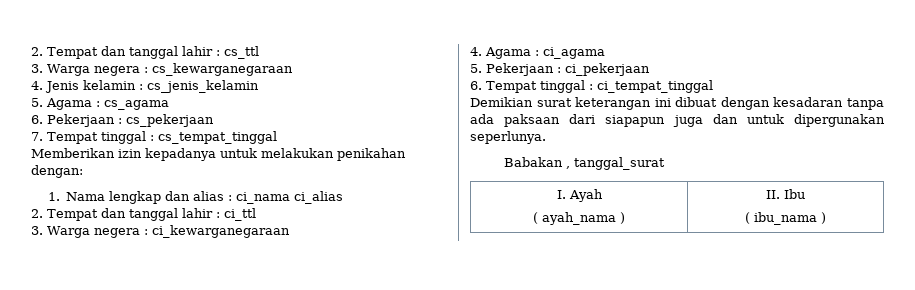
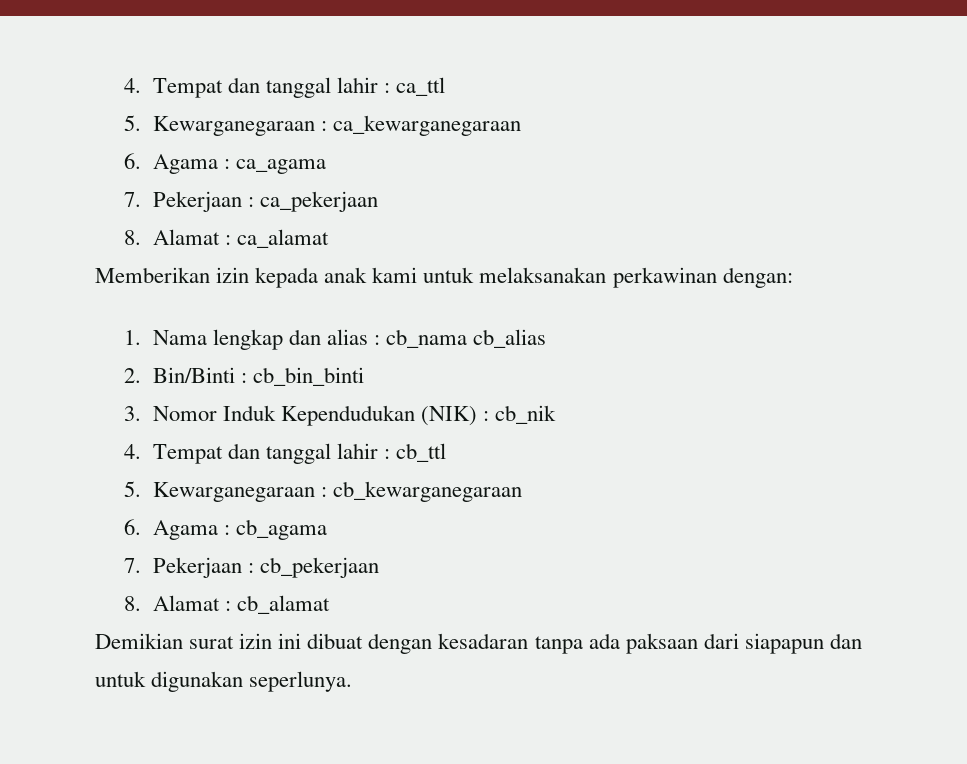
[31,46,259,59] [31,63,293,76] [31,80,259,93] [31,98,169,110] [31,114,214,127] [31,131,277,144] [31,148,406,161] 2. Tempat dan tanggal lahir : cs_ttl // 3. Warga negera : cs_kewarganegaraan // 4. Jenis kelamin : cs_jenis_kelamin // 5. Agama : cs_agama // 6. Pekerjaan : cs_pekerjaan // 7. Tempat tinggal : cs_tempat_tinggal // Memberikan izin kepadanya untuk melakukan penikahan -> [123,77,445,98] [123,115,521,136] [123,153,326,174] [123,191,378,212] [123,229,329,248] [95,267,717,288] 4. Tempat dan tanggal lahir : ca_ttl // 5. Kewarganegaraan : ca_kewarganegaraan // 6. Agama : ca_agama // 7. Pekerjaan : ca_pekerjaan // 8. Alamat : ca_alamat // Memberikan izin kepada anak kami untuk melaksanakan perkawinan
[236,191,344,204] [31,208,256,221] [31,225,290,238] [470,47,605,59] [470,63,650,76] [470,80,713,93] ci_nama ci_alias // 2. Tempat dan tanggal lahir : ci_ttl // 3. Warga negera : ci_kewarganegaraan // 4. Agama : ci_agama // 5. Pekerjaan : ci_pekerjaan // 6. Tempat tinggal : ci_tempat_tinggal -> [385,329,546,348] [123,367,364,386] [123,405,556,426] [123,443,446,464] [123,481,522,502] [123,519,327,540] [123,557,379,578] [123,595,330,614] cb_nama cb_alias // 2. Bin/Binti : cb_bin_binti // 3. Nomor Induk Kependudukan (NIK) : cb_nik // 4. Tempat dan tanggal lahir : cb_ttl // 5. Kewarganegaraan : cb_kewarganegaraan // 6. Agama : cb_agama // 7. Pekerjaan : cb_pekerjaan // 8. Alamat : cb_alamat
[575,97,652,110] keterangan -> [239,633,273,649] izin
[672,115,703,127] juga -> (824, 643) none
[794,114,885,127] dipergunakan -> [151,671,244,692] digunakan
[503,157,665,170] [556,189,603,202] [533,212,625,225] [766,189,805,199] [745,212,826,225] // Babakan , tanggal_surat // I. Ayah // ( ayah_nama ) | II. Ibu // ( ibu_nama ) -> (353, 681) none

